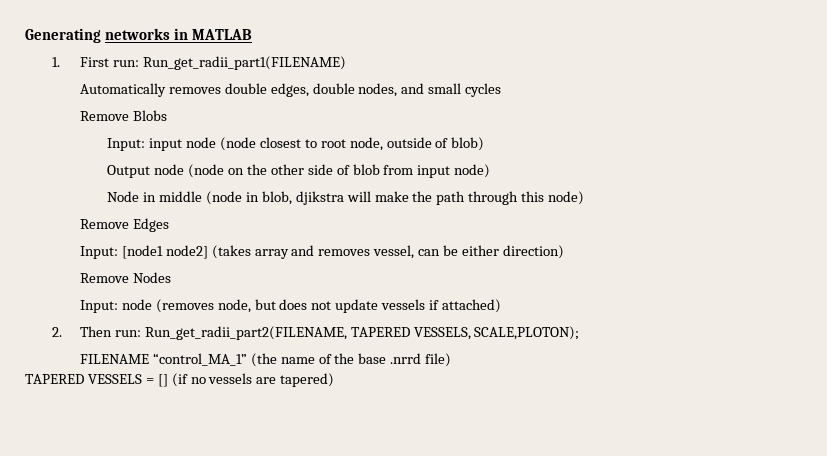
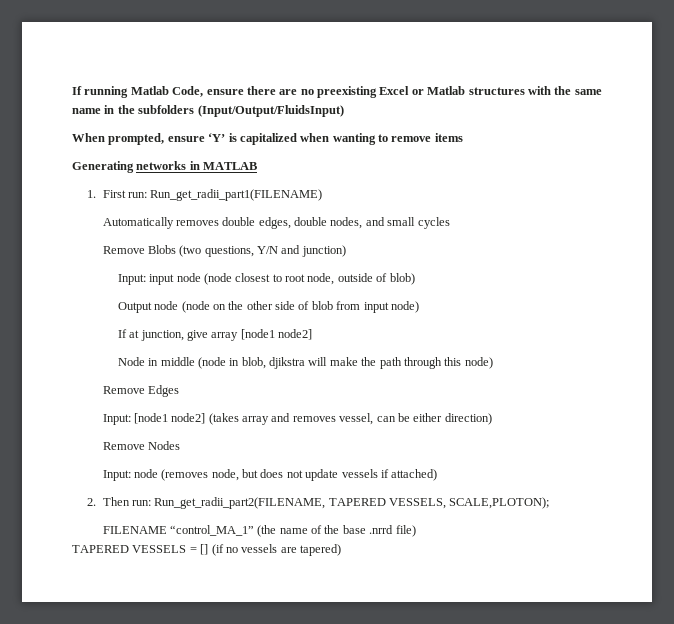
(25, 35) none -> [72,86,602,98] [72,105,344,117] [72,133,463,145] If running Matlab Code, ensure there are no preexisting Excel or Matlab structures with the same name in the subfolders (Input/Output/FluidsInput) // When prompted, ensure ‘Y’ is capitalized when wanting to remove items //
(167, 115) none -> [179,245,346,257] (two questions, Y/N and junction)
(491, 171) none -> [117,329,313,341] // If at junction, give array [node1 node2]

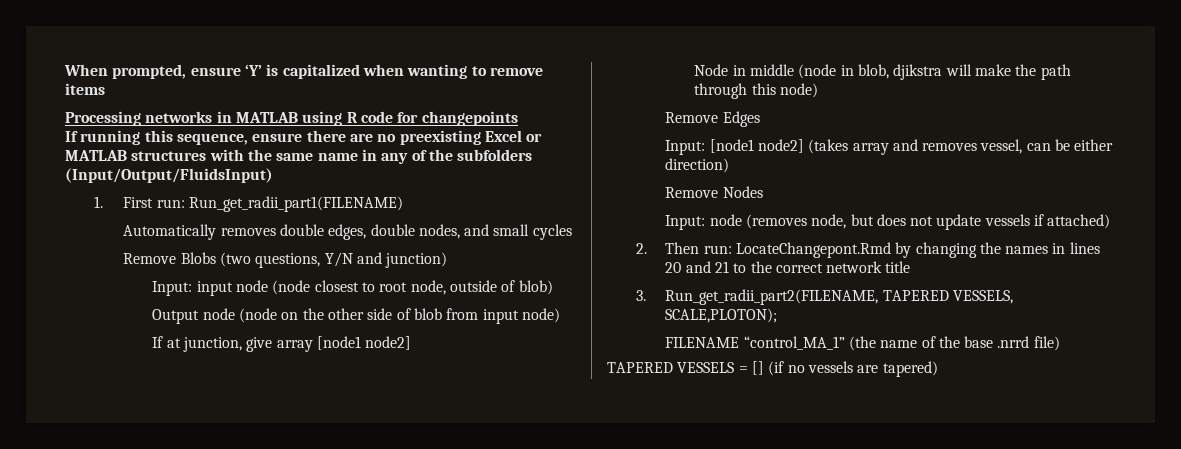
[72,86,602,98] [72,105,344,117] If running Matlab Code, ensure there are no preexisting Excel or Matlab structures with the same name in the subfolders (Input/Output/FluidsInput) // -> (64, 70) none
[72,161,134,173] Generating -> [65,111,141,126] Processing
(258, 166) none -> [302,111,518,126] [65,130,543,145] [65,149,533,164] [65,168,273,183] using R code for changepoints // If running this sequence, ensure there are no preexisting Excel or MATLAB structures with the same name in any of the subfolders (Input/Output/FluidsInput)
(151, 503) none -> [735,242,1100,258] [665,261,911,273] [636,290,647,301] LocateChangepont.Rmd by changing the names in lines 20 and 21 to the correct network title // 3.

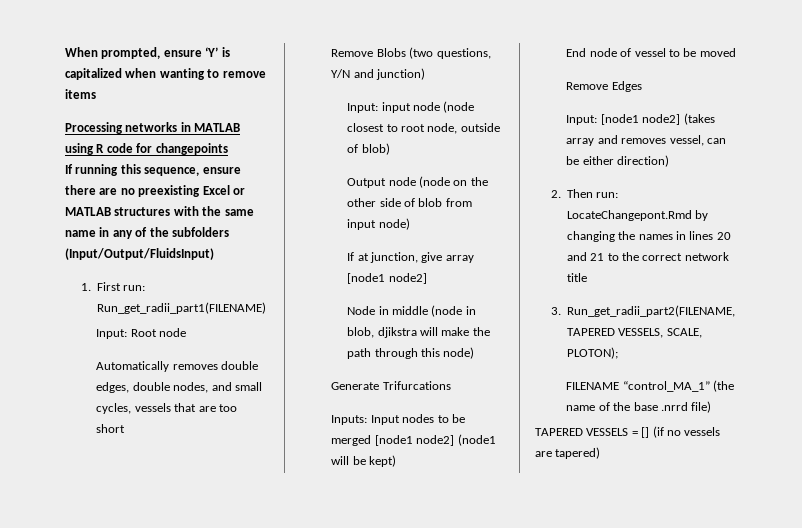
(403, 204) none -> [96,328,187,339] // Input: Root node
[532,224,572,240] cycles -> [96,403,237,414] [96,424,126,433] cycles, vessels that are too short
(819, 90) none -> [331,381,451,390] [331,414,465,425] [331,434,496,446] [331,455,397,467] [566,48,736,57] // Generate Trifurcations // Inputs: Input nodes to be merged [node1 node2] (node1 will be kept) // End node of vessel to be moved
[665,186,763,198] [665,214,1111,230] // Remove Nodes // Input: node (removes node, but does not update vessels if attached) -> (670, 161) none
[665,308,778,323] SCALE,PLOTON); -> [666,328,702,338] [566,347,618,359] SCALE, PLOTON);

